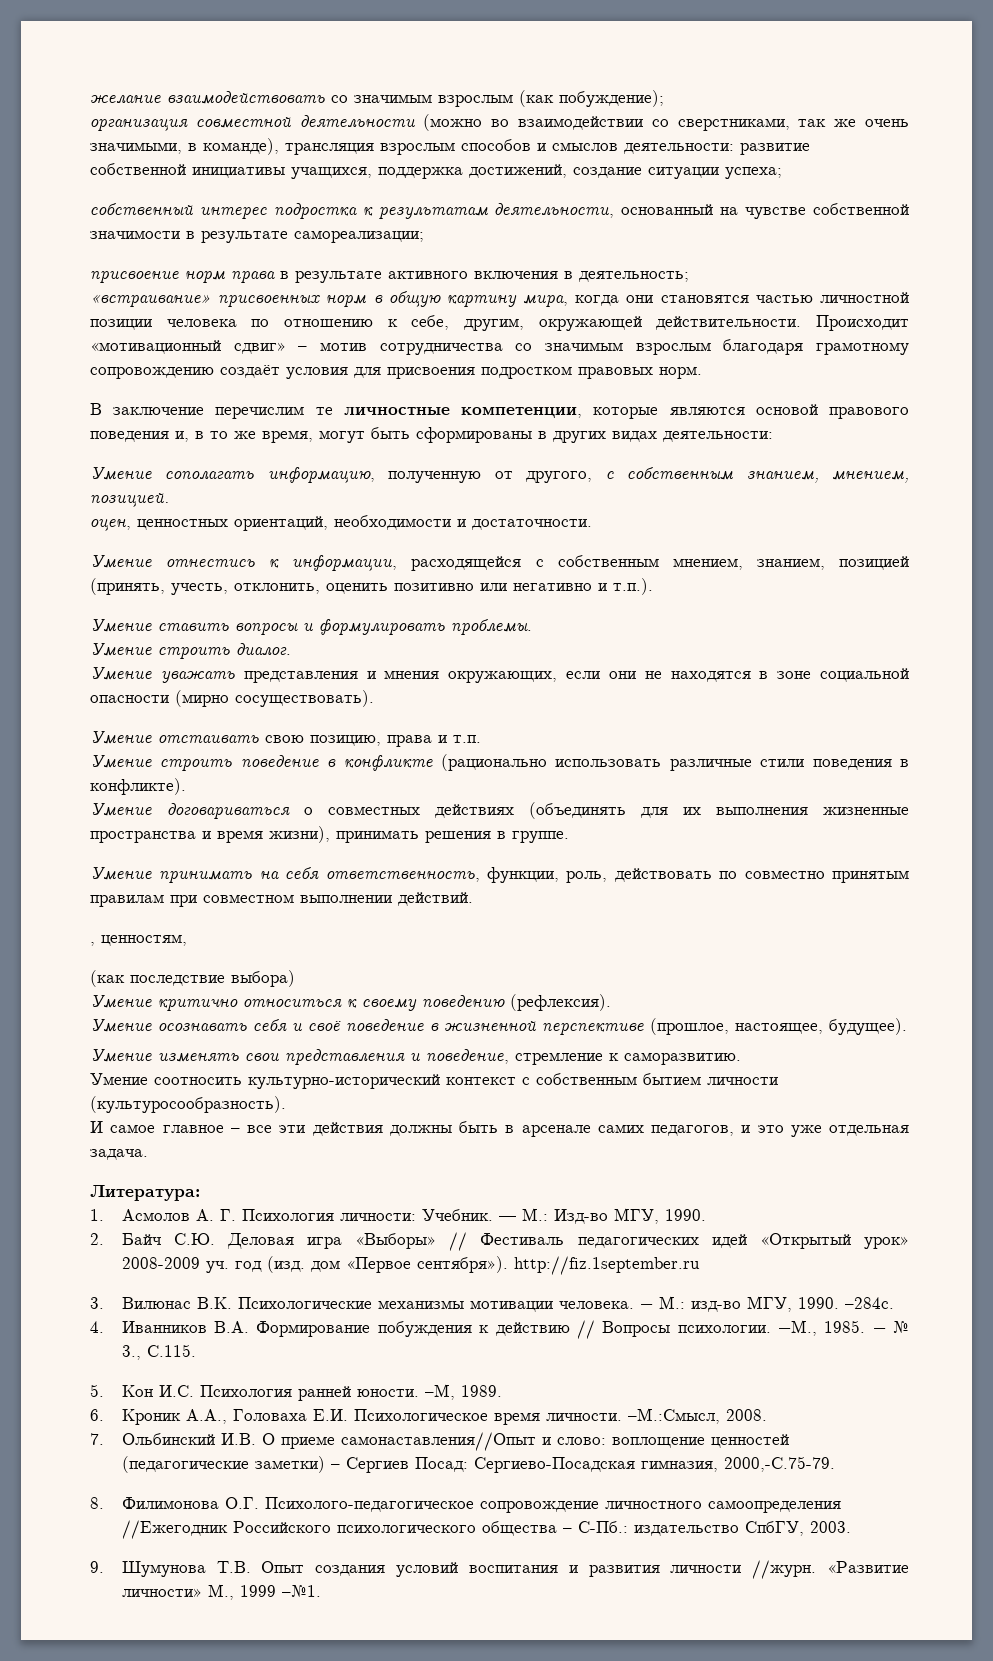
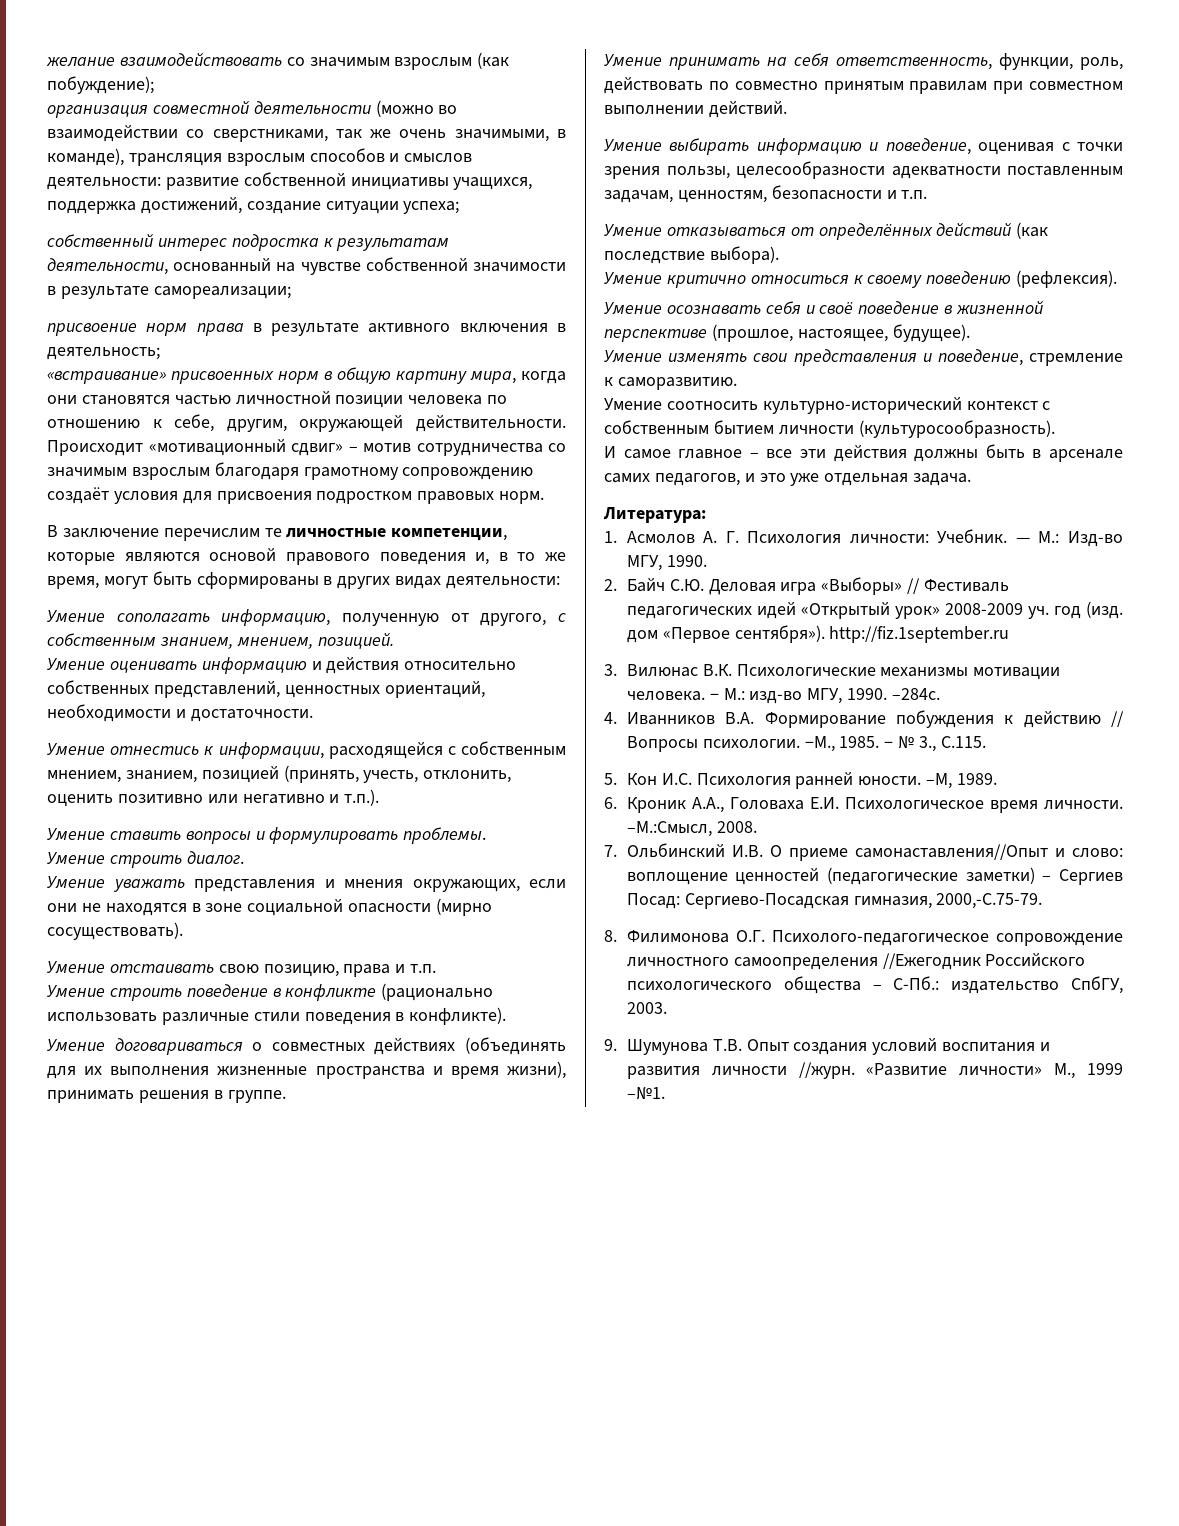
[90,519,131,531] оцен, -> [47,657,517,674] [47,680,280,698] Умение оценивать информацию и действия относительно собственных представлений,
[90,934,187,946] , ценностям, // -> [604,138,1123,155] [604,161,1123,179] [604,185,928,203] [604,223,1012,240] Умение выбирать информацию и поведение, оценивая с точки зрения пользы, целесообразности адекватности поставленным задачам, ценностям, безопасности и т.п. // Умение отказываться от определённых действий
[231,970,295,987] выбора) -> [709,246,779,264] выбора).

